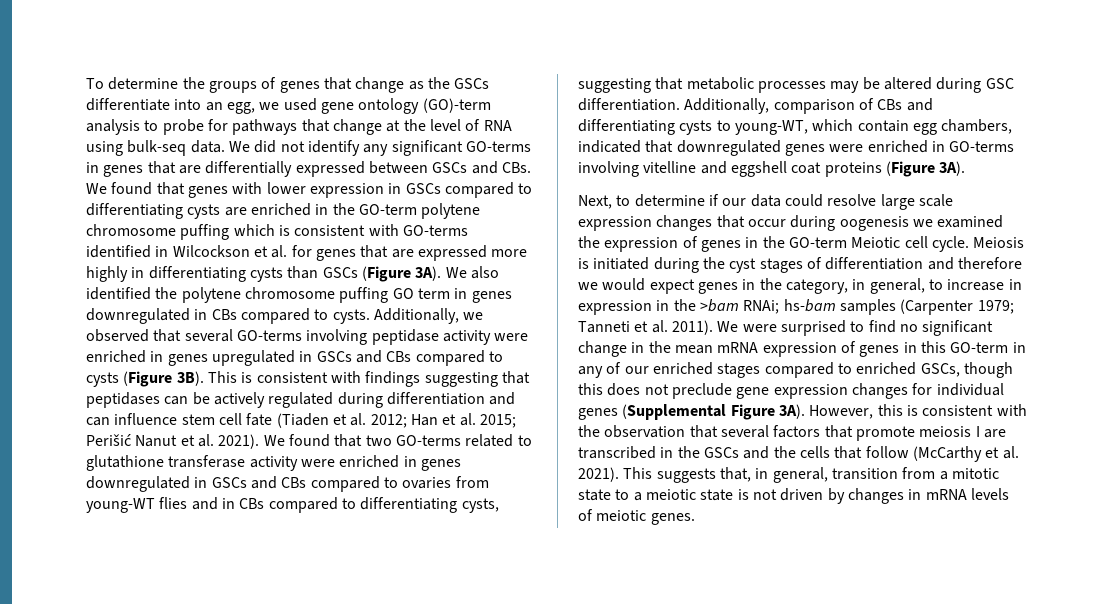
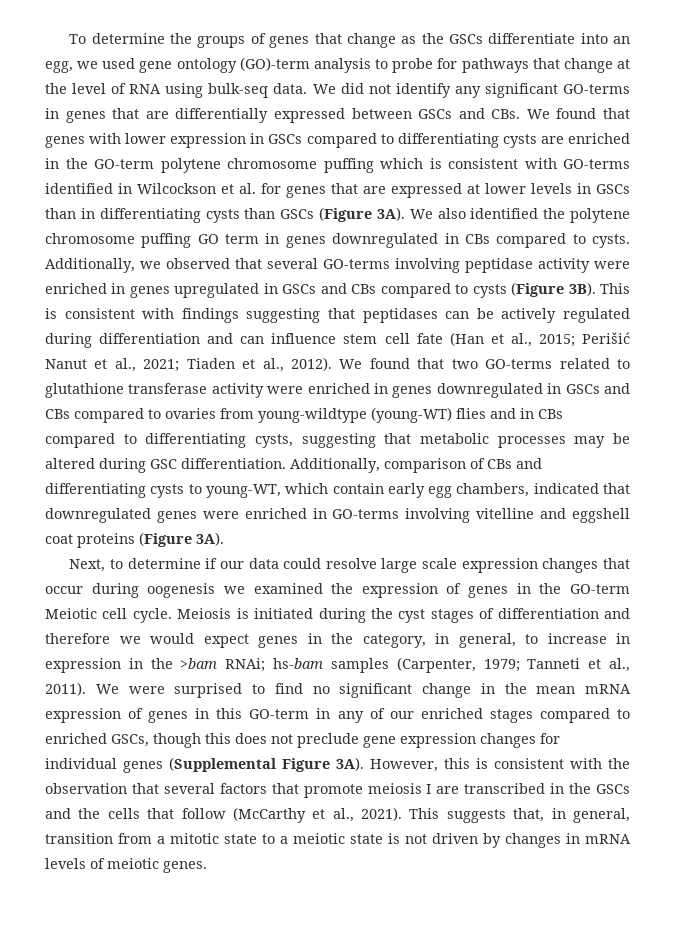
[491,249,528,257] [86,266,128,282] more highly -> [467,183,630,194] [45,208,76,219] at lower levels in GSCs than
[276,413,516,428] [86,434,260,449] (Tiaden et al. 2012; Han et al. 2015; Perišić Nanut et al. 2021). -> [449,332,630,347] [45,357,332,372] (Han et al., 2015; Perišić Nanut et al., 2021; Tiaden et al., 2012).
[86,498,155,513] young-WT -> [258,407,452,423] young-wildtype (young-WT)
(909, 126) none -> [387,483,425,498] early
[900,299,974,315] (Carpenter -> [396,657,476,673] (Carpenter,
[651,320,668,333] al. -> [609,658,630,672] al.,
[1002,446,1019,459] al. -> [332,808,354,822] al.,

